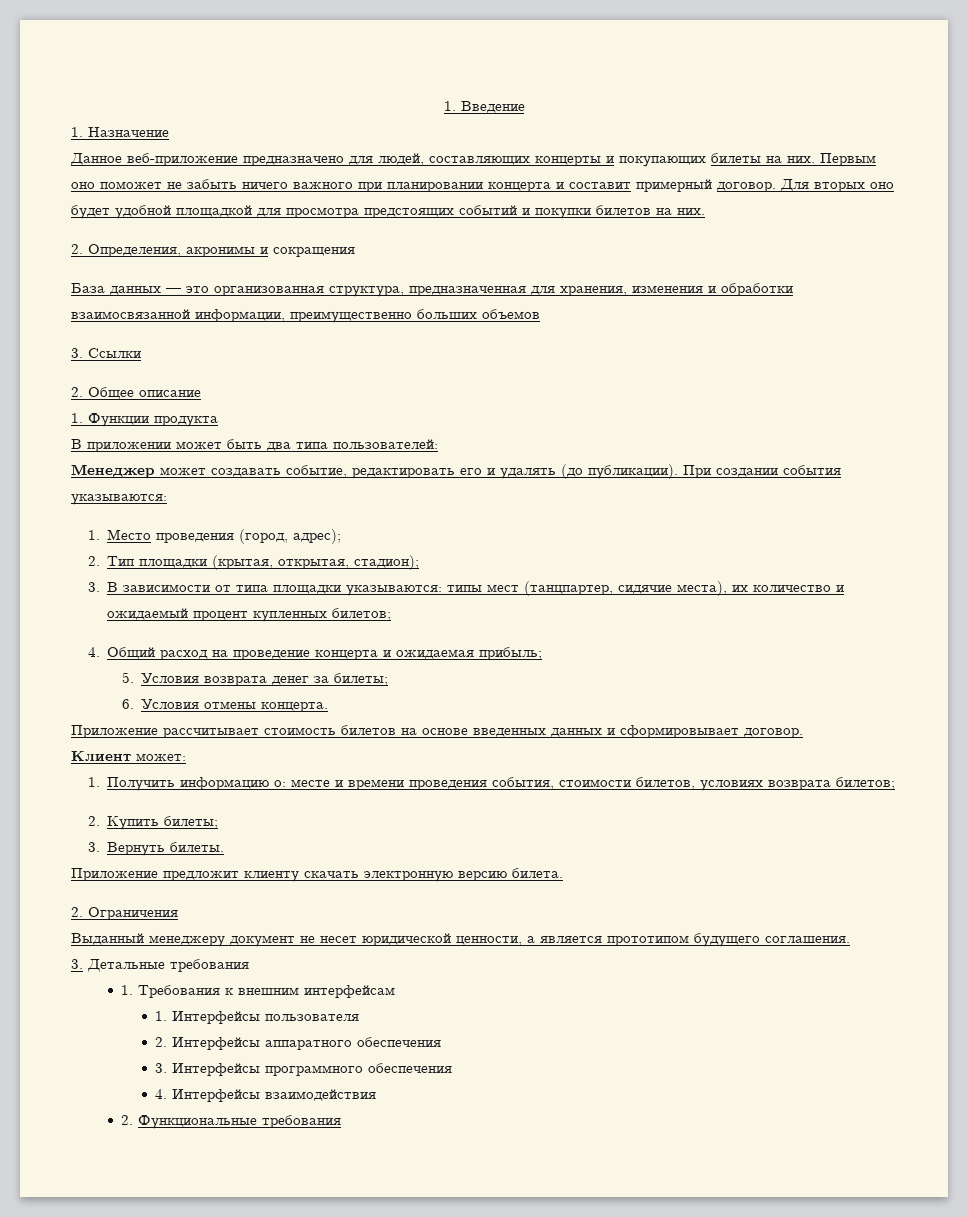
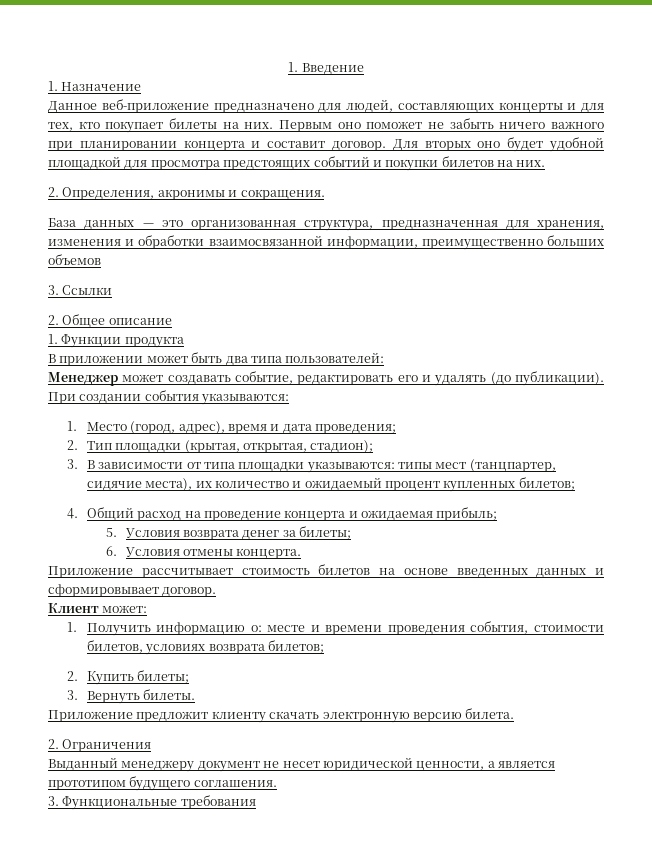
[619,156,706,167] покупающих -> [581,103,604,113] [48,121,164,133] для тех, кто покупает
[636,179,712,192] примерный -> (326, 144) none
[273,247,355,257] сокращения -> [240,189,325,200] сокращения.
[156,529,342,544] проведения (город, адрес); -> [130,421,397,434] (город, адрес), время и дата проведения;
[87,959,249,972] [121,985,396,998] [155,1011,360,1024] [155,1037,442,1050] [155,1063,453,1076] [155,1089,377,1102] [121,1115,134,1125] Детальные требования // 1. Требования к внешним интерфейсам // 1. Интерфейсы пользователя // 2. Интерфейсы аппаратного обеспечения // 3. Интерфейсы программного обеспечения // 4. Интерфейсы взаимодействия // 2. -> (59, 801) none

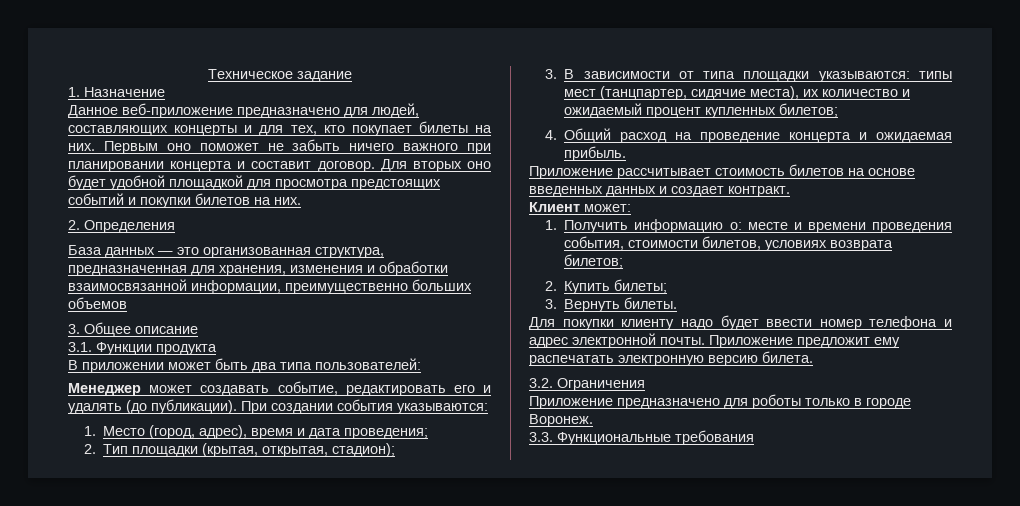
[288,62,364,75] 1. Введение -> [207,69,352,82] Техническое задание
[62,187,325,200] Определения, акронимы и сокращения. -> [84,220,175,233] Определения
[62,285,113,295] [48,315,59,325] Ссылки // 2. -> (80, 329) none
[48,334,58,344] 1. -> [68,342,92,352] 3.1.
[436,507,498,521] [106,526,352,540] [106,546,302,559] прибыль; // 5. Условия возврата денег за билеты; // 6. Условия отмены концерта. -> [564,146,627,161] прибыль.
[48,584,217,597] сформировывает договор. -> [671,186,790,197] создает контракт.
[48,710,320,723] Приложение предложит клиенту скачать -> [529,315,952,330] [529,333,900,348] [529,355,614,366] Для покупки клиенту надо будет ввести номер телефона и адрес электронной почты. Приложение предложит ему распечатать
[48,739,59,749] 2. -> [529,378,553,388] 3.2.
[48,757,555,772] [48,776,277,791] [48,796,59,806] Выданный менеджеру документ не несет юридической ценности, а является прототипом будущего соглашения. // 3. -> [529,394,911,409] [529,414,593,427] [529,432,553,442] Приложение предназначено для роботы только в городе Воронеж. // 3.3.

